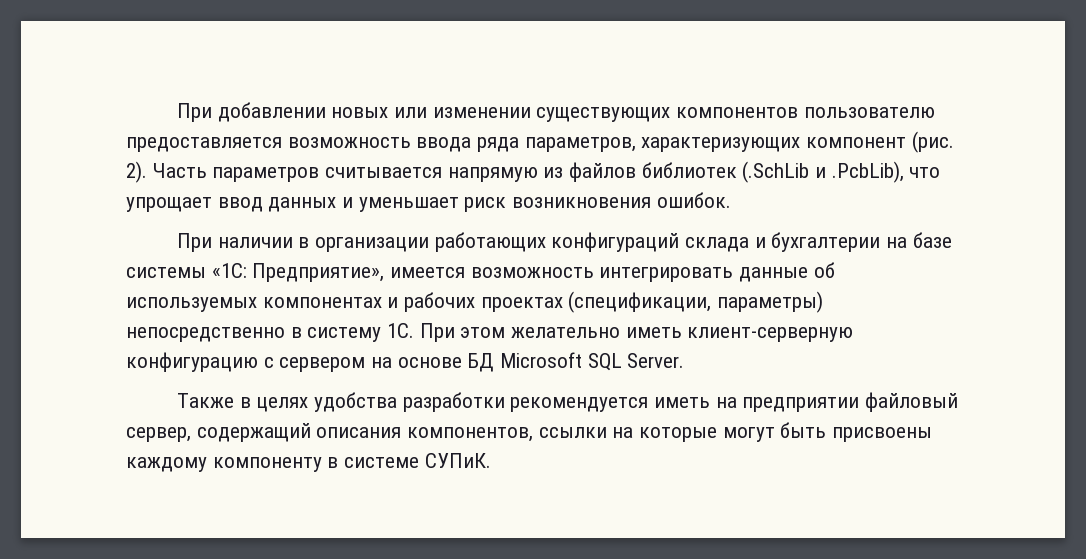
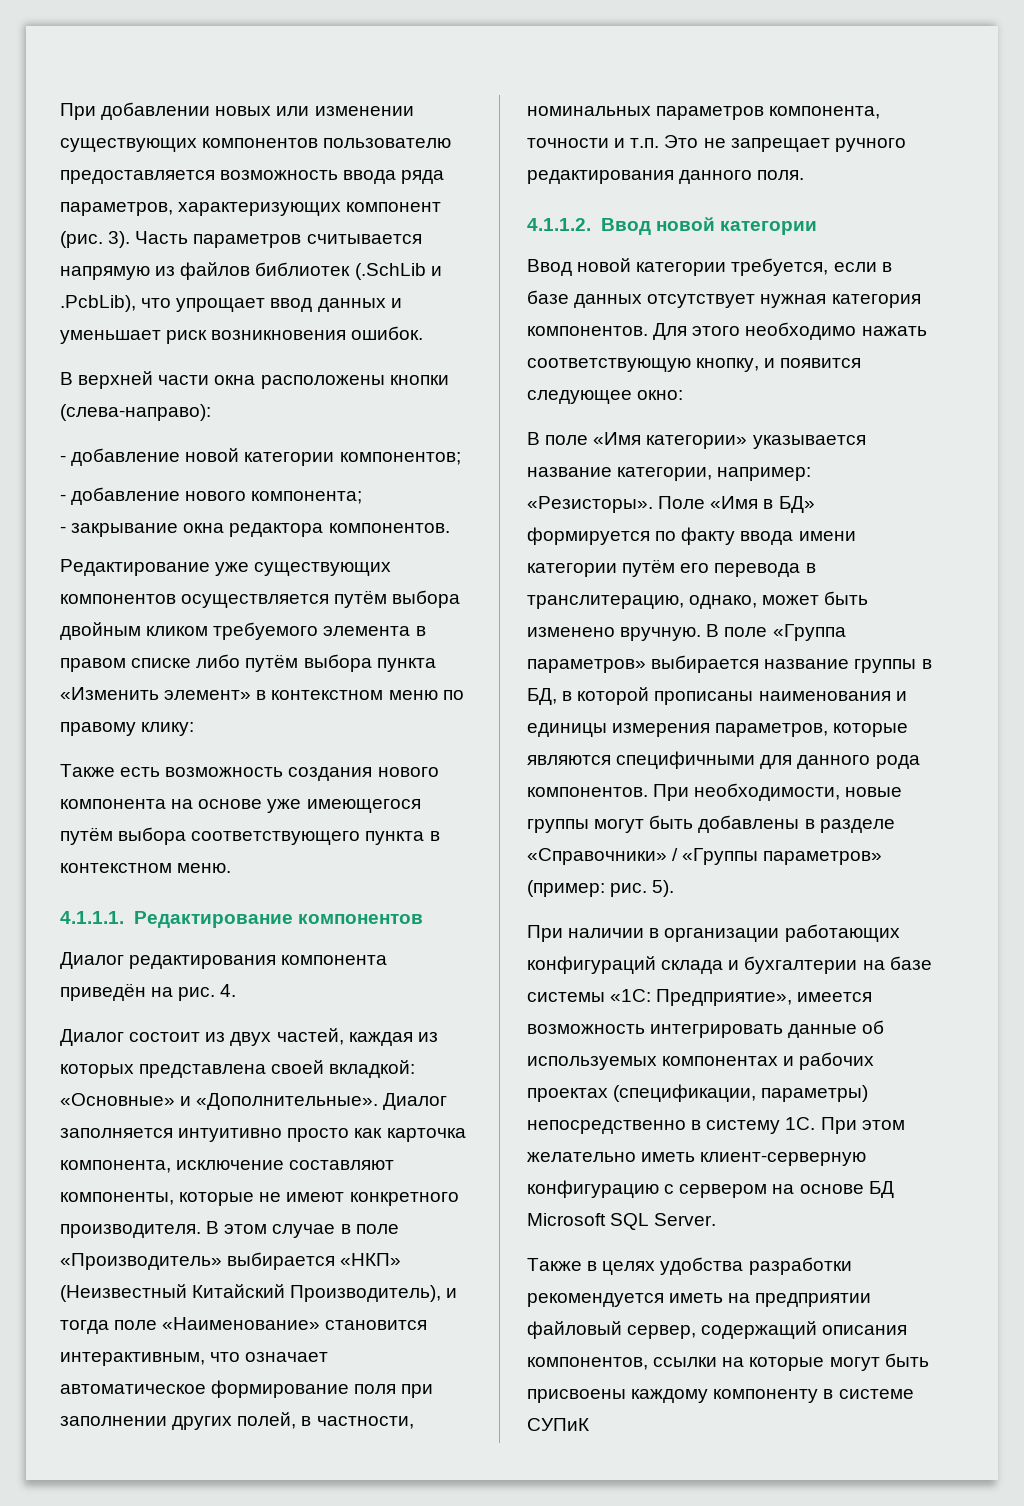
[126,161,147,183] 2). -> [108,231,131,248] 3).
(731, 200) none -> [60,371,449,389] [60,404,211,421] [60,448,461,466] [60,487,363,505] [60,523,450,537] [60,559,392,576] [60,590,461,608] [60,622,426,640] [60,654,436,672] [60,687,464,700] [60,722,195,736] [60,764,439,781] [60,799,421,813] [60,827,440,845] [60,863,232,873] [60,911,423,928] [60,952,388,969] [60,983,237,1001] [60,1028,438,1046] [60,1060,416,1078] [60,1093,448,1110] [60,1128,466,1142] [60,1160,395,1173] [60,1192,459,1206] [60,1221,399,1238] [60,1252,402,1270] [60,1284,458,1302] [60,1317,428,1334] [60,1352,329,1366] [60,1380,434,1398] [60,1412,414,1430] [527,106,881,120] [527,135,906,152] [527,170,805,184] [527,217,817,235] [527,258,892,276] [527,290,921,308] [527,322,927,340] [527,358,862,372] [527,390,684,404] [527,432,866,449] [527,467,812,481] [527,496,815,513] [527,527,856,545] [527,559,816,577] [527,591,869,609] [527,624,846,641] [527,655,932,673] [527,687,907,705] [527,723,909,737] [527,751,920,769] [527,783,903,801] [527,815,895,833] [527,848,883,865] [527,880,675,897] // В верхней части окна расположены кнопки (слева-направо): // - добавление новой категории компонентов; // - добавление нового компонента; // - закрывание окна редактора компонентов. // Редактирование уже существующих компонентов осуществляется путём выбора двойным кликом требуемого элемента в правом списке либо путём выбора пункта «Изменить элемент» в контекстном меню по правому клику: // Также есть возможность создания нового компонента на основе уже имеющегося путём выбора соответствующего пункта в контекстном меню. // 4.1.1.1. Редактирование компонентов // Диалог редактирования компонента приведён на рис. 4. // Диалог состоит из двух частей, каждая из которых представлена своей вкладкой: «Основные» и «Дополнительные». Диалог заполняется интуитивно просто как карточка компонента, исключение составляют компоненты, которые не имеют конкретного производителя. В этом случае в поле «Производитель» выбирается «НКП» (Неизвестный Китайский Производитель), и тогда поле «Наименование» становится интерактивным, что означает автоматическое формирование поля при заполнении других полей, в частности, номинальных параметров компонента, точности и т.п. Это не запрещает ручного редактирования данного поля. // 4.1.1.2. Ввод новой категории // Ввод новой категории требуется, если в базе данных отсутствует нужная категория компонентов. Для этого необходимо нажать соответствующую кнопку, и появится следующее окно: // В поле «Имя категории» указывается название категории, например: «Резисторы». Поле «Имя в БД» формируется по факту ввода имени категории путём его перевода в транслитерацию, однако, может быть изменено вручную. В поле «Группа параметров» выбирается название группы в БД, в которой прописаны наименования и единицы измерения параметров, которые являются специфичными для данного рода компонентов. При необходимости, новые группы могут быть добавлены в разделе «Справочники» / «Группы параметров» (пример: рис. 5).
[424,453,491,468] СУПиК. -> [527,1418,589,1431] СУПиК

